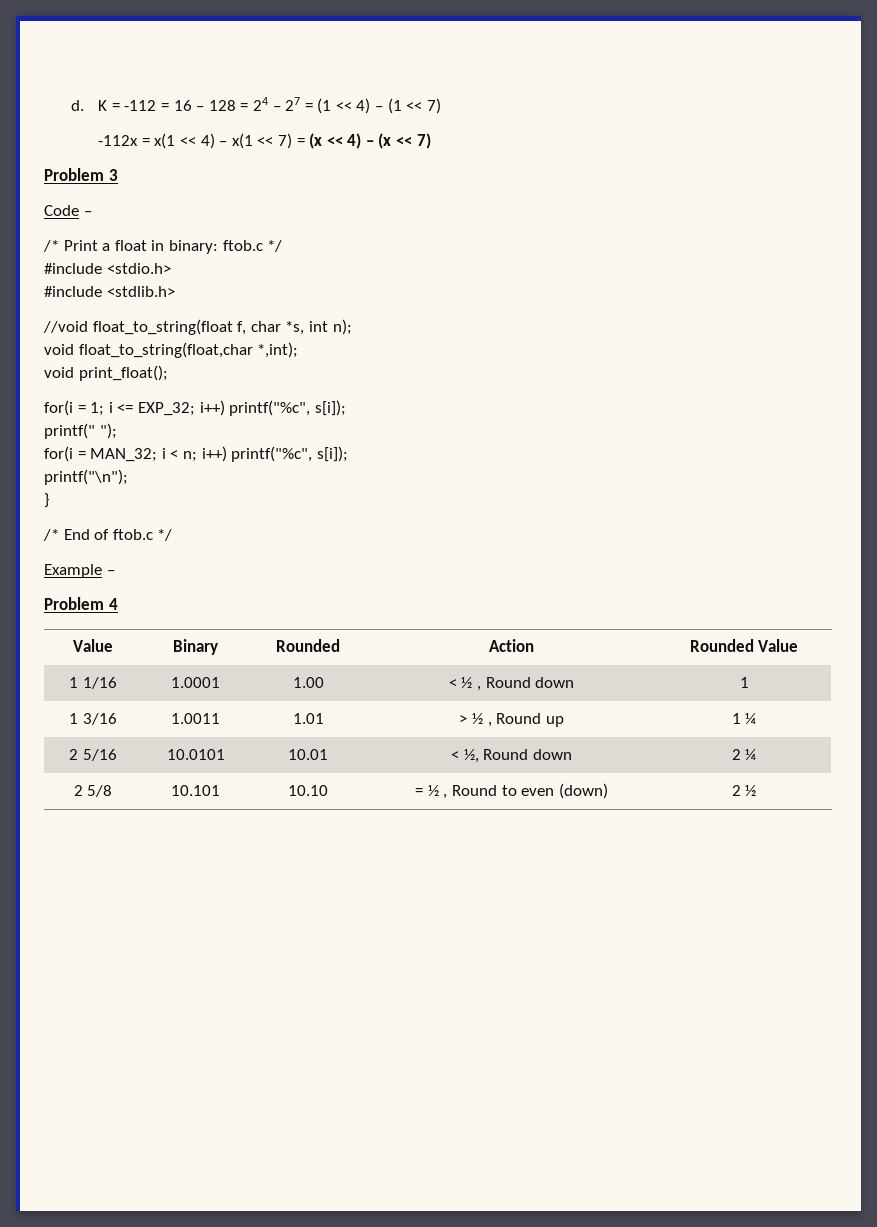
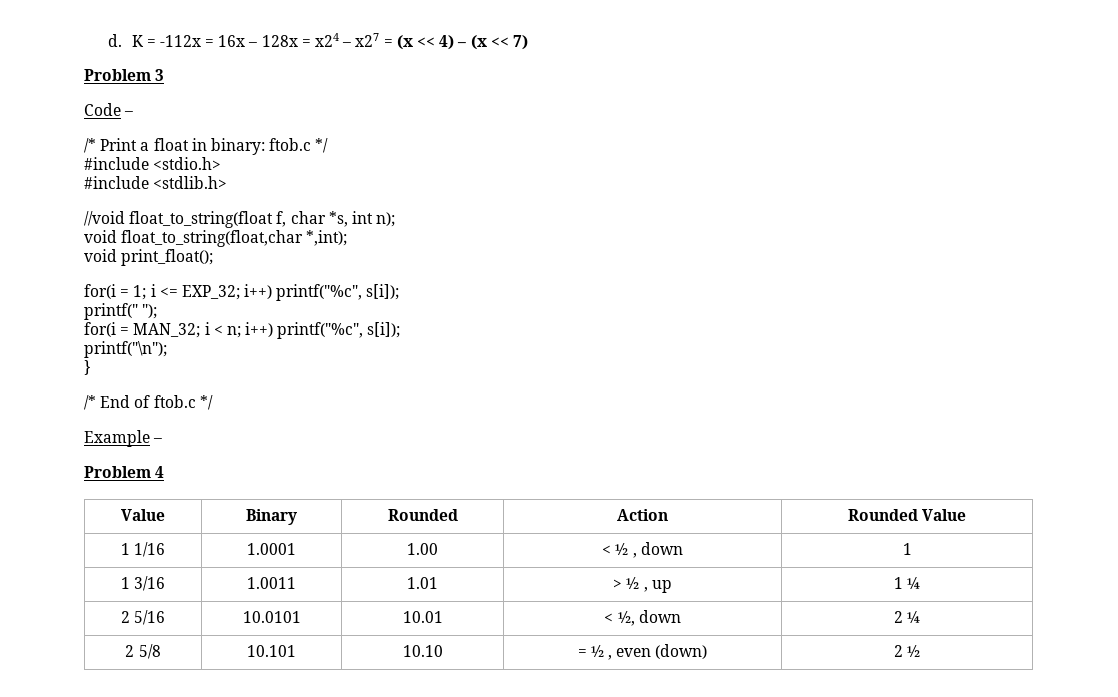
[124,97,441,114] [98,133,292,149] -112 = 16 – 128 = 24 – 27 = (1 << 4) – (1 << 7) // -112x = x(1 << 4) – x(1 << 7) -> [159,33,380,47] -112x = 16x – 128x = x24 – x27
[485,677,531,688] Round -> (637, 555) none
[496,713,542,724] Round -> (648, 589) none
[483,749,529,760] Round -> (635, 618) none
[451,785,517,796] Round to -> (612, 657) none

